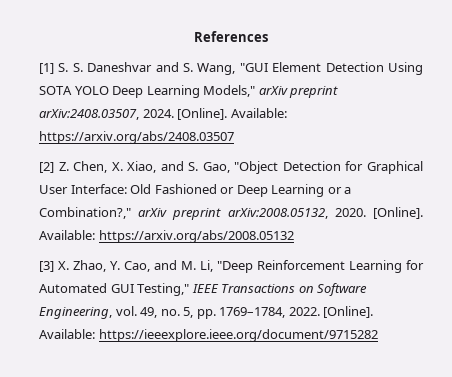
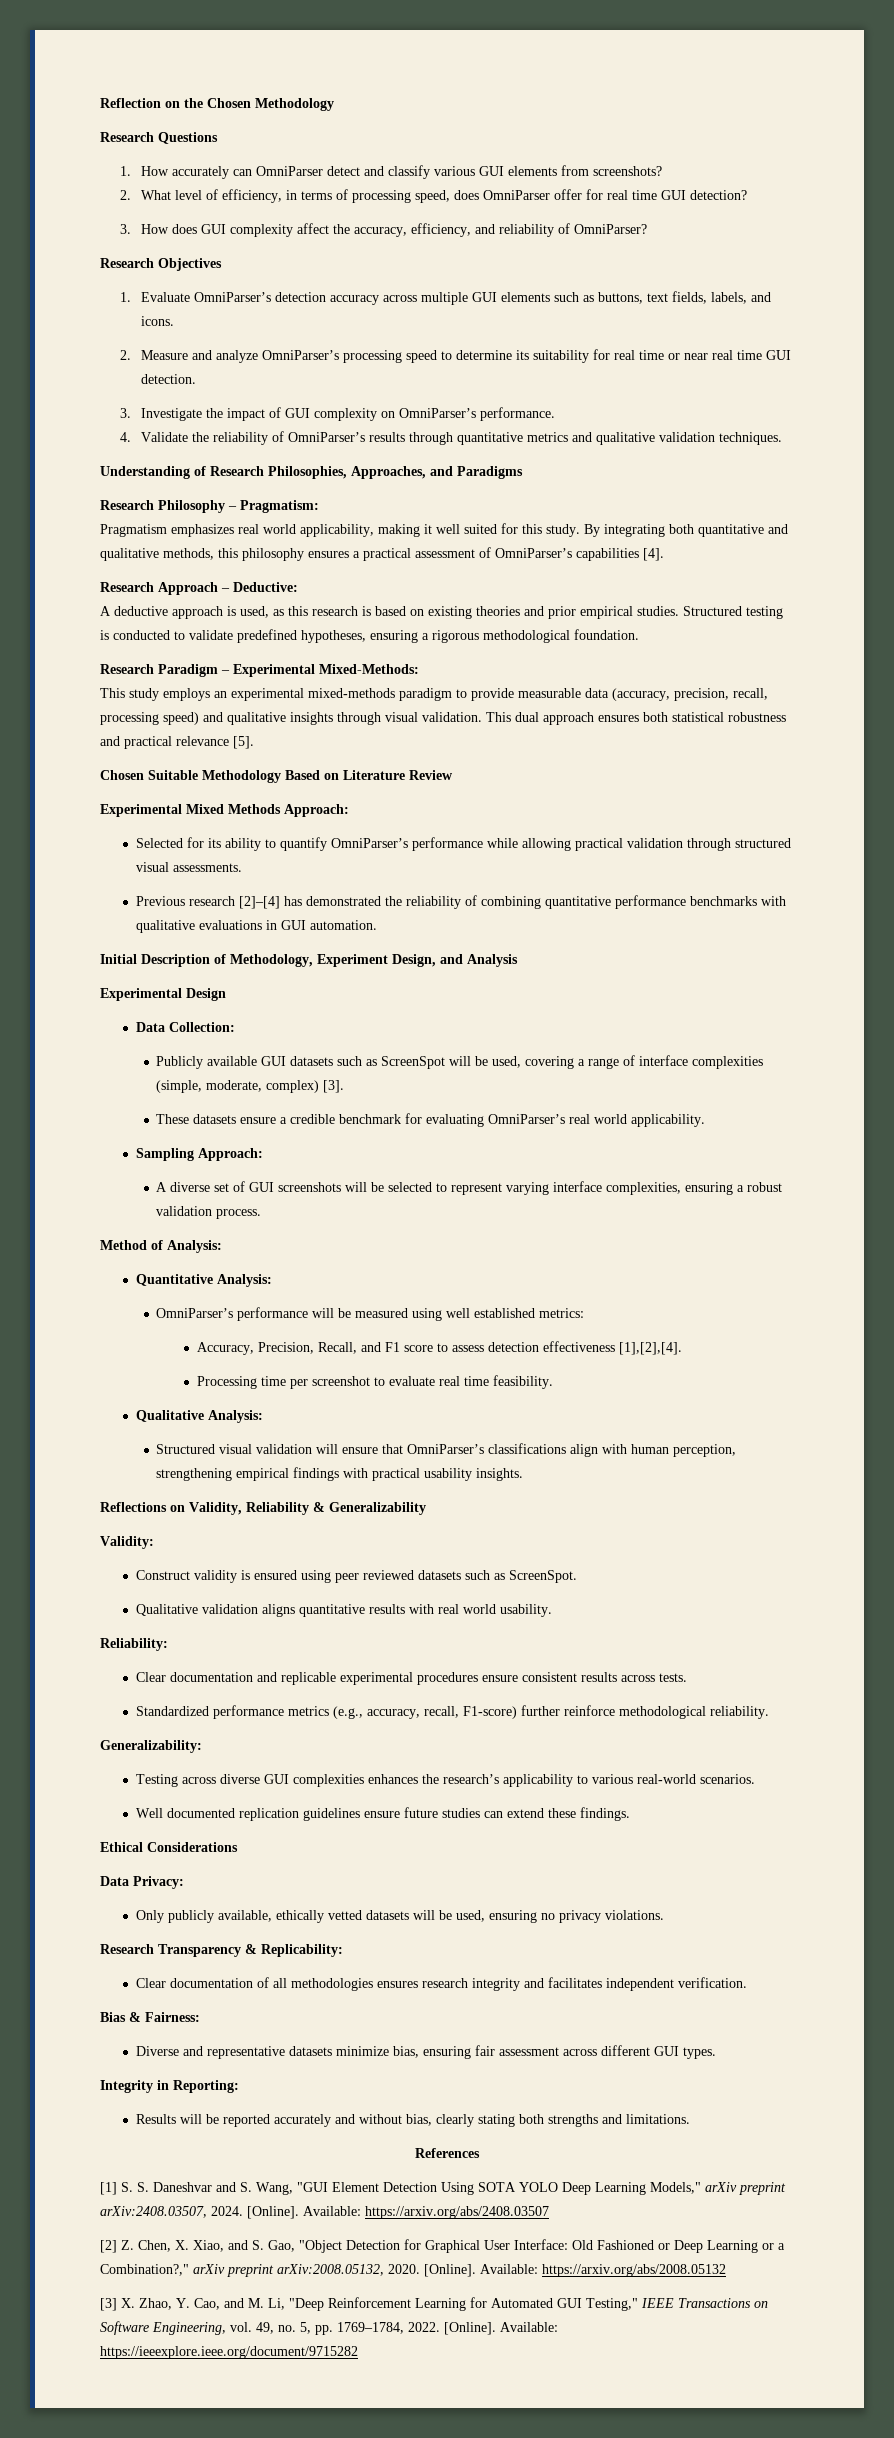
(194, 36) none -> [100,98,334,111] [100,132,218,144] [120,165,662,179] [120,189,747,203] [120,223,647,237] [100,258,222,271] [120,291,771,305] [140,316,174,326] [120,349,791,363] [140,374,196,384] [120,407,555,421] [120,431,782,445] [100,466,523,479] [100,500,319,513] [100,523,788,537] [100,547,664,561] [100,582,298,595] [100,606,783,619] [100,629,639,643] [100,664,419,677] [100,688,768,701] [100,712,786,725] [100,736,254,749] [100,770,453,783] [100,804,349,817] [135,837,791,851] [135,862,242,872] [135,895,786,909] [135,920,377,933] [100,954,518,967] [100,988,226,1001] [135,1022,235,1032] [156,1055,764,1069] [156,1080,345,1093] [156,1113,706,1127] [135,1148,263,1161] [156,1181,783,1195] [156,1206,262,1219] [100,1240,222,1253] [135,1274,272,1287] [156,1307,585,1321] [196,1341,682,1355] [196,1375,553,1389] [135,1410,263,1423] [156,1443,737,1457] [156,1467,524,1481] [100,1502,426,1515] [100,1536,154,1549] [135,1570,577,1583] [135,1604,552,1617] [100,1638,168,1651] [135,1672,687,1685] [135,1705,769,1719] [100,1740,202,1753] [135,1774,755,1787] [135,1807,630,1821] [100,1842,238,1852] [100,1876,184,1889] [135,1910,664,1923] [100,1944,343,1957] [135,1977,747,1991] [100,2012,200,2022] [135,2045,716,2059] [100,2080,239,2093] [135,2114,690,2127] Reflection on the Chosen Methodology // Research Questions // 1. How accurately can OmniParser detect and classify various GUI elements from screenshots? // 2. What level of efficiency, in terms of processing speed, does OmniParser offer for real time GUI detection? // 3. How does GUI complexity affect the accuracy, efficiency, and reliability of OmniParser? // Research Objectives // 1. Evaluate OmniParser’s detection accuracy across multiple GUI elements such as buttons, text fields, labels, and icons. // 2. Measure and analyze OmniParser’s processing speed to determine its suitability for real time or near real time GUI detection. // 3. Investigate the impact of GUI complexity on OmniParser’s performance. // 4. Validate the reliability of OmniParser’s results through quantitative metrics and qualitative validation techniques. // Understanding of Research Philosophies, Approaches, and Paradigms // Research Philosophy – Pragmatism: // Pragmatism emphasizes real world applicability, making it well suited for this study. By integrating both quantitative and qualitative methods, this philosophy ensures a practical assessment of OmniParser’s capabilities [4]. // Research Approach – Deductive: // A deductive approach is used, as this research is based on existing theories and prior empirical studies. Structured testing is conducted to validate predefined hypotheses, ensuring a rigorous methodological foundation. // Research Paradigm – Experimental Mixed-Methods: // This study employs an experimental mixed-methods paradigm to provide measurable data (accuracy, precision, recall, processing speed) and qualitative insights through visual validation. This dual approach ensures both statistical robustness and practical relevance [5]. // Chosen Suitable Methodology Based on Literature Review // Experimental Mixed Methods Approach: // Selected for its ability to quantify OmniParser’s performance while allowing practical validation through structured visual assessments. // Previous research [2]–[4] has demonstrated the reliability of combining quantitative performance benchmarks with qualitative evaluations in GUI automation. // Initial Description of Methodology, Experiment Design, and Analysis // Experimental Design // Data Collection: // Publicly available GUI datasets such as ScreenSpot will be used, covering a range of interface complexities (simple, moderate, complex) [3]. // These datasets ensure a credible benchmark for evaluating OmniParser’s real world applicability. // Sampling Approach: // A diverse set of GUI screenshots will be selected to represent varying interface complexities, ensuring a robust validation process. // Method of Analysis: // Quantitative Analysis: // OmniParser’s performance will be measured using well established metrics: // Accuracy, Precision, Recall, and F1 score to assess detection effectiveness [1],[2],[4]. // Processing time per screenshot to evaluate real time feasibility. // Qualitative Analysis: // Structured visual validation will ensure that OmniParser’s classifications align with human perception, strengthening empirical findings with practical usability insights. // Reflections on Validity, Reliability & Generalizability // Validity: // Construct validity is ensured using peer reviewed datasets such as ScreenSpot. // Qualitative validation aligns quantitative results with real world usability. // Reliability: // Clear documentation and replicable experimental procedures ensure consistent results across tests. // Standardized performance metrics (e.g., accuracy, recall, F1-score) further reinforce methodological reliability. // Generalizability: // Testing across diverse GUI complexities enhances the research’s applicability to various real-world scenarios. // Well documented replication guidelines ensure future studies can extend these findings. // Ethical Considerations // Data Privacy: // Only publicly available, ethically vetted datasets will be used, ensuring no privacy violations. // Research Transparency & Replicability: // Clear documentation of all methodologies ensures research integrity and facilitates independent verification. // Bias & Fairness: // Diverse and representative datasets minimize bias, ensuring fair assessment across different GUI types. // Integrity in Reporting: // Results will be reported accurately and without bias, clearly stating both strengths and limitations. //

